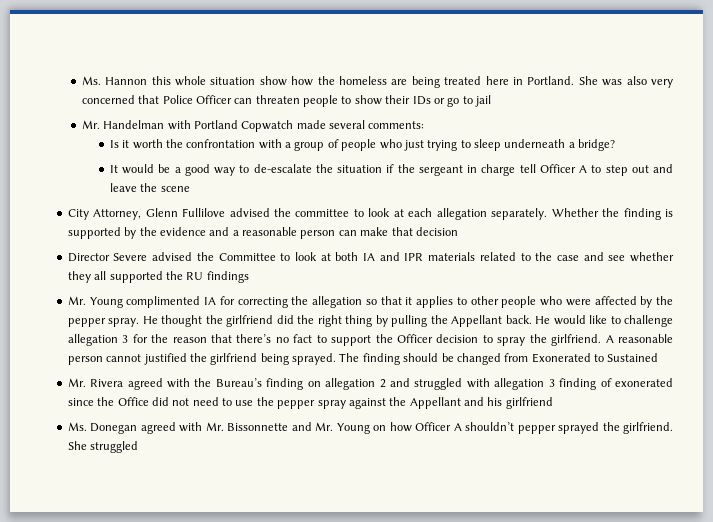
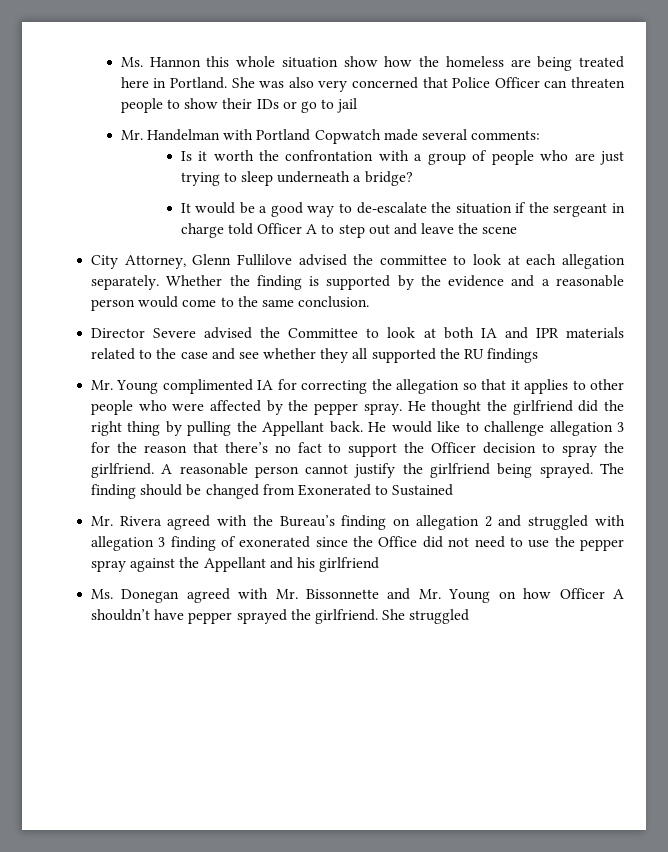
(402, 144) none -> [574,153,595,161] are
[519,164,536,173] tell -> [227,223,253,235] told
[338,227,458,236] can make that decision -> [138,296,370,308] would come to the same conclusion.
[143,353,187,365] justified -> [354,463,396,478] justify
(515, 426) none -> [154,609,185,620] have

